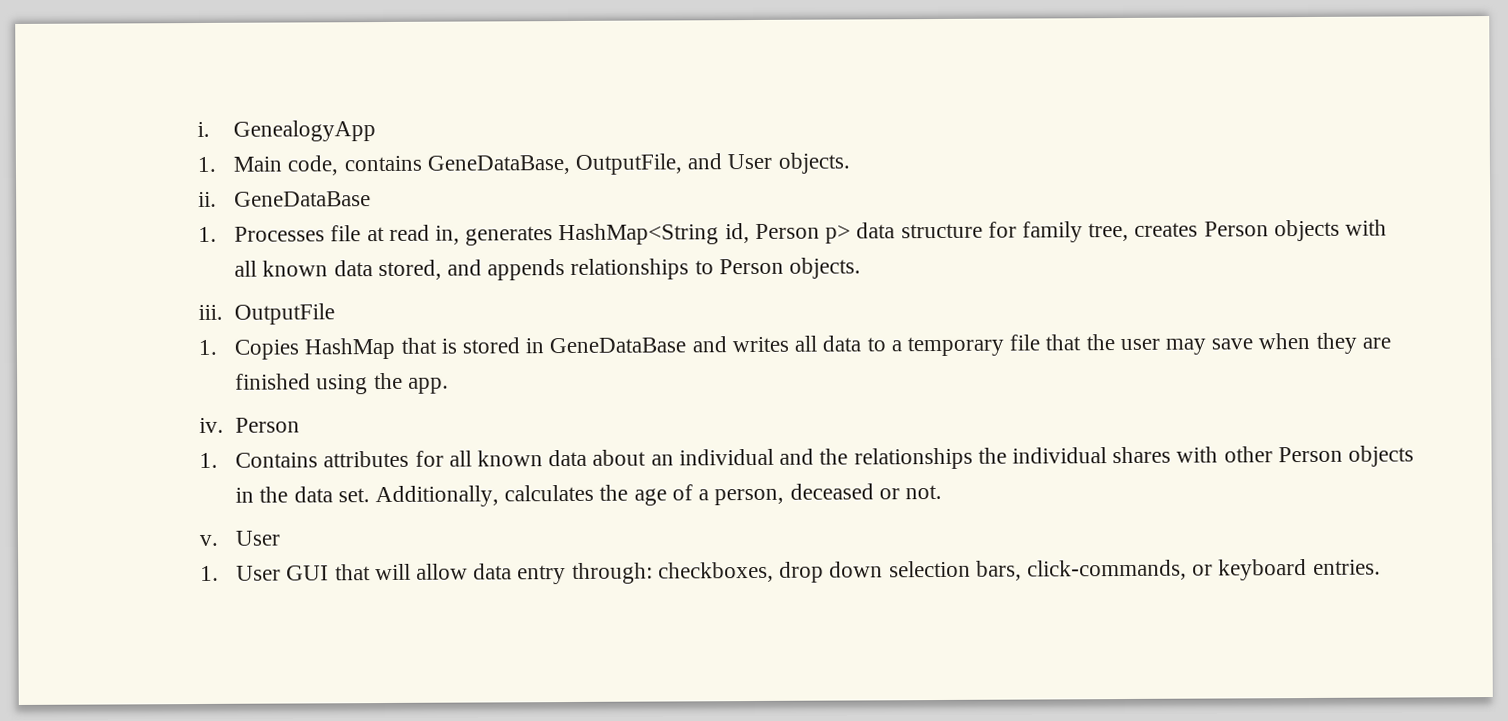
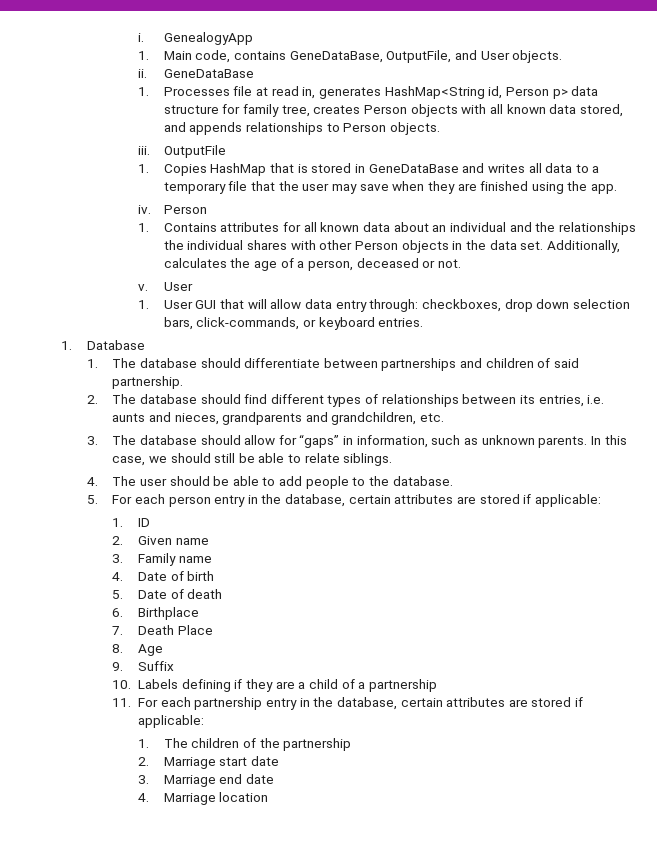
(1381, 567) none -> [60,340,145,350] [86,358,580,371] [112,376,184,389] [86,394,605,407] [112,412,445,425] [86,434,627,448] [112,453,393,466] [86,476,453,489] [86,494,601,507] [112,518,150,527] [112,536,209,545] [112,553,212,566] [112,571,215,581] [112,589,223,599] [112,607,199,620] [112,625,213,635] [112,644,163,656] [112,661,174,671] [112,679,437,692] [112,697,584,710] [137,715,204,728] [137,738,352,751] [137,756,280,769] [137,774,275,787] [137,792,269,805] // 1. Database // 1. The database should differentiate between partnerships and children of said partnership. // 2. The database should find different types of relationships between its entries, i.e. aunts and nieces, grandparents and grandchildren, etc. // 3. The database should allow for “gaps” in information, such as unknown parents. In this case, we should still be able to relate siblings. // 4. The user should be able to add people to the database. // 5. For each person entry in the database, certain attributes are stored if applicable: // 1. ID // 2. Given name // 3. Family name // 4. Date of birth // 5. Date of death // 6. Birthplace // 7. Death Place // 8. Age // 9. Suffix // 10. Labels defining if they are a child of a partnership // 11. For each partnership entry in the database, certain attributes are stored if applicable: // 1. The children of the partnership // 2. Marriage start date // 3. Marriage end date // 4. Marriage location

